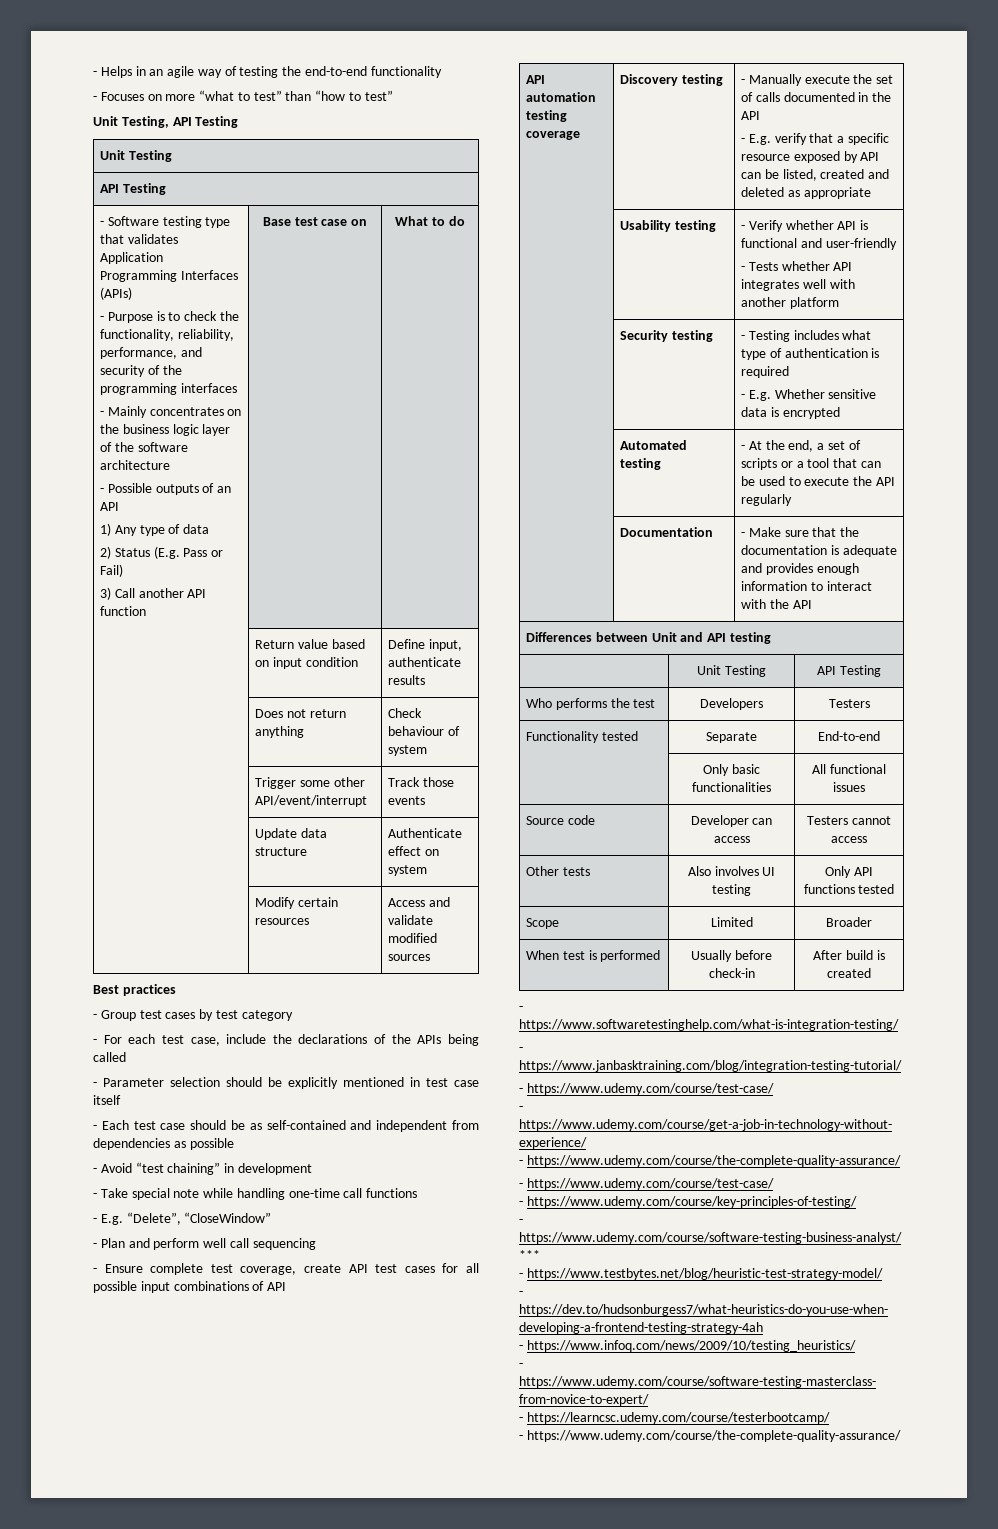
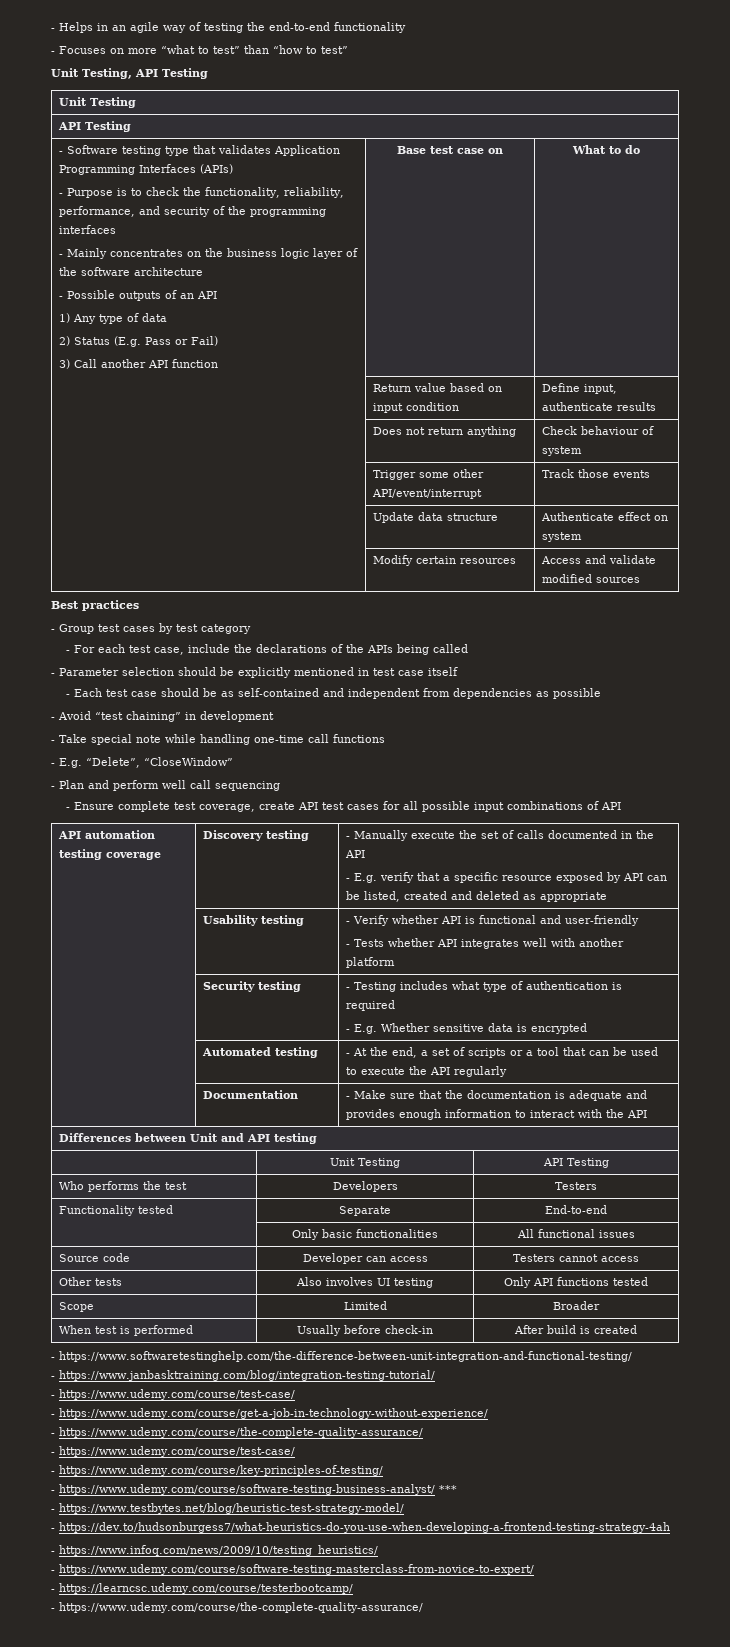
[519,1019,899,1031] https://www.softwaretestinghelp.com/what-is-integration-testing/ -> [59,1351,632,1362] https://www.softwaretestinghelp.com/the-difference-between-unit-integration-and-functional-testing/

